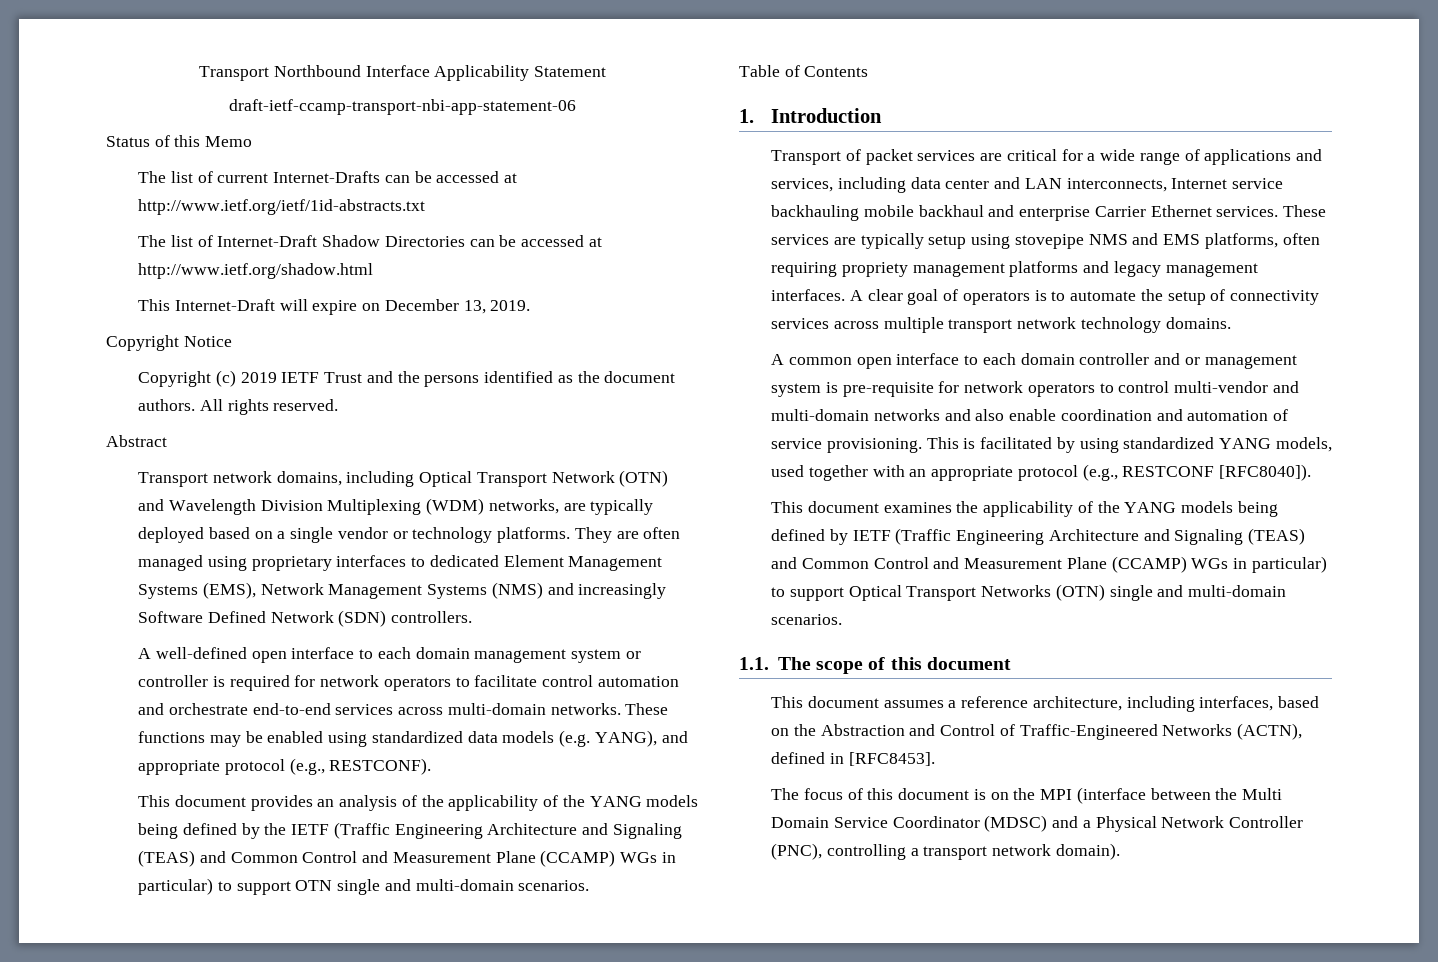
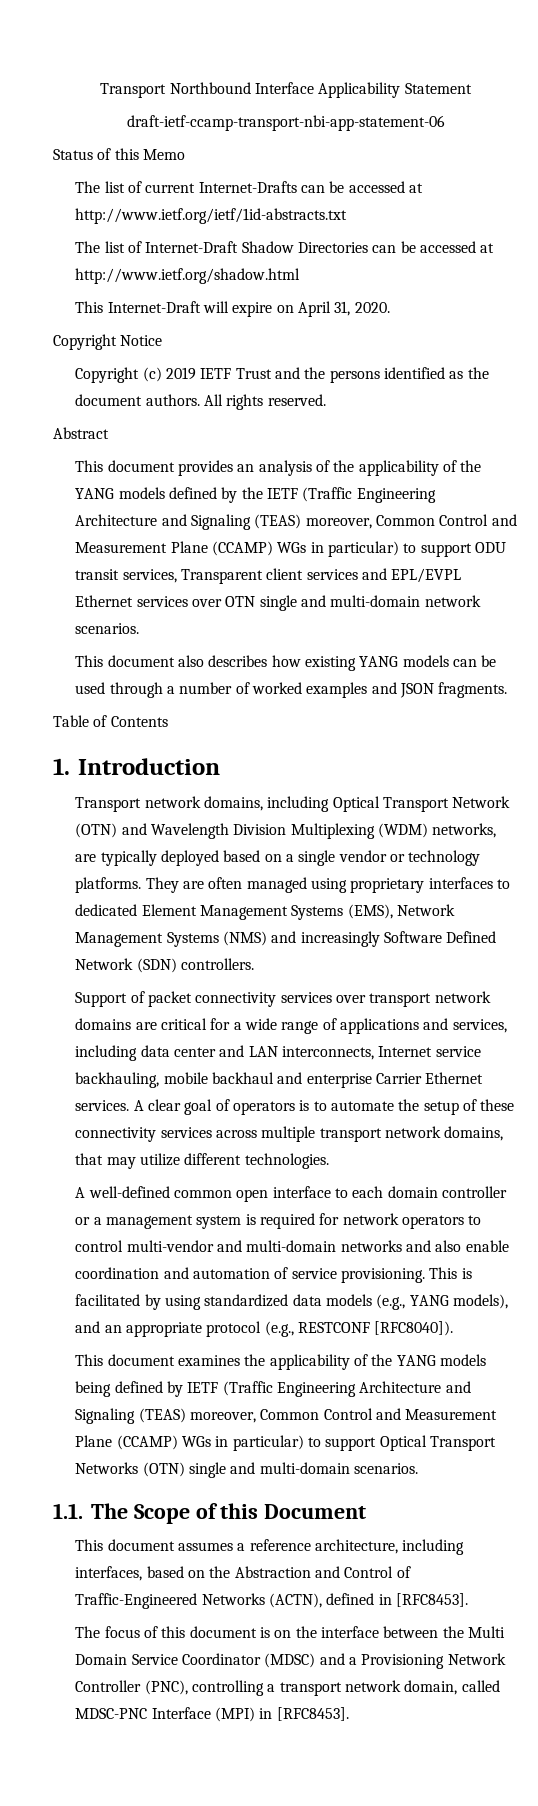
[384,299,531,314] December 13, 2019. -> [298,301,390,317] April 31, 2020.
(167, 441) none -> [75,460,482,476] [75,487,436,503] [75,514,517,530] [75,541,507,557] [75,568,462,584] [75,595,481,611] [75,623,140,634] [75,655,497,671] [75,682,508,698] [53,715,168,727] [53,758,220,775] // This document provides an analysis of the applicability of the YANG models defined by the IETF (Traffic Engineering Architecture and Signaling (TEAS) moreover, Common Control and Measurement Plane (CCAMP) WGs in particular) to support ODU transit services, Transparent client services and EPL/EVPL Ethernet services over OTN single and multi-domain network scenarios. // This document also describes how existing YANG models can be used through a number of worked examples and JSON fragments. // Table of Contents // 1. Introduction
[138,647,641,663] [138,675,679,691] [138,703,669,715] [138,730,688,747] [138,758,432,775] [138,795,699,811] [138,822,682,839] [138,850,676,867] [138,878,590,895] [739,65,869,77] [739,108,883,123] [771,149,976,165] A well-defined open interface to each domain management system or controller is required for network operators to facilitate control automation and orchestrate end-to-end services across multi-domain networks. These functions may be enabled using standardized data models (e.g. YANG), and appropriate protocol (e.g., RESTCONF). // This document provides an analysis of the applicability of the YANG models being defined by the IETF (Traffic Engineering Architecture and Signaling (TEAS) and Common Control and Measurement Plane (CCAMP) WGs in particular) to support OTN single and multi-domain scenarios. // Table of Contents // 1. Introduction // Transport of packet services -> [75,991,491,1007] [75,1018,132,1030] Support of packet connectivity services over transport network domains
[771,205,860,221] backhauling -> [75,1072,160,1088] backhauling,
[1283,205,1327,217] [771,233,1320,249] [771,261,1258,277] [771,289,846,301] These services are typically setup using stovepipe NMS and EMS platforms, often requiring propriety management platforms and legacy management interfaces. -> (130, 1105) none
(1226, 295) none -> [480,1099,515,1111] these
[1080,317,1231,333] [771,354,785,365] technology domains. // A -> [444,1126,504,1141] [75,1153,329,1169] [75,1186,170,1198] domains, that may utilize different technologies. // A well-defined
[1154,353,1200,365] and or -> [75,1217,102,1225] or a
[842,382,934,397] pre-requisite -> [260,1213,316,1229] required
[1219,437,1332,452] [771,465,905,481] YANG models, used together with -> [292,1294,509,1310] [75,1321,101,1333] data models (e.g., YANG models), and
[771,557,798,569] and -> [190,1412,257,1423] moreover,
[816,657,1011,674] scope of this document -> [133,1503,367,1524] Scope of this Document
[1040,787,1146,804] MPI (interface -> [321,1626,380,1638] interface
[1095,816,1157,832] Physical -> [361,1654,445,1669] Provisioning
[1055,843,1120,860] domain). -> [404,1680,500,1695] [75,1707,349,1722] domain, called MDSC-PNC Interface (MPI) in [RFC8453].

